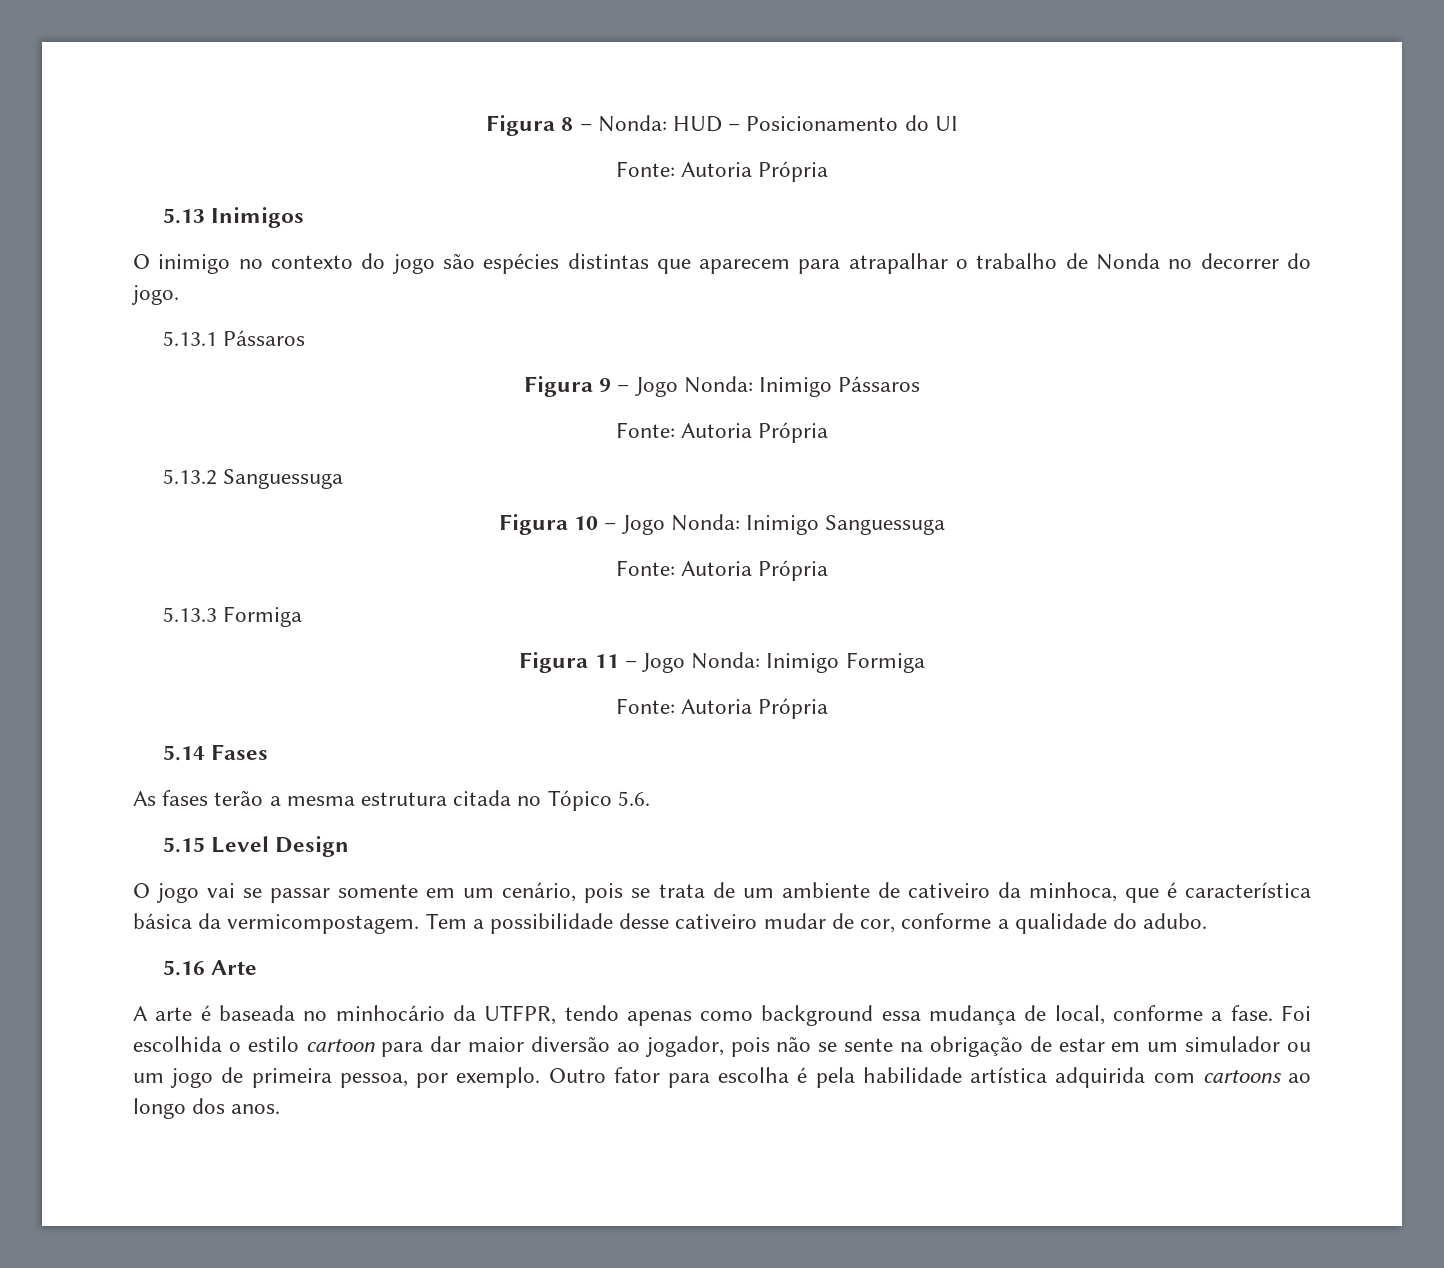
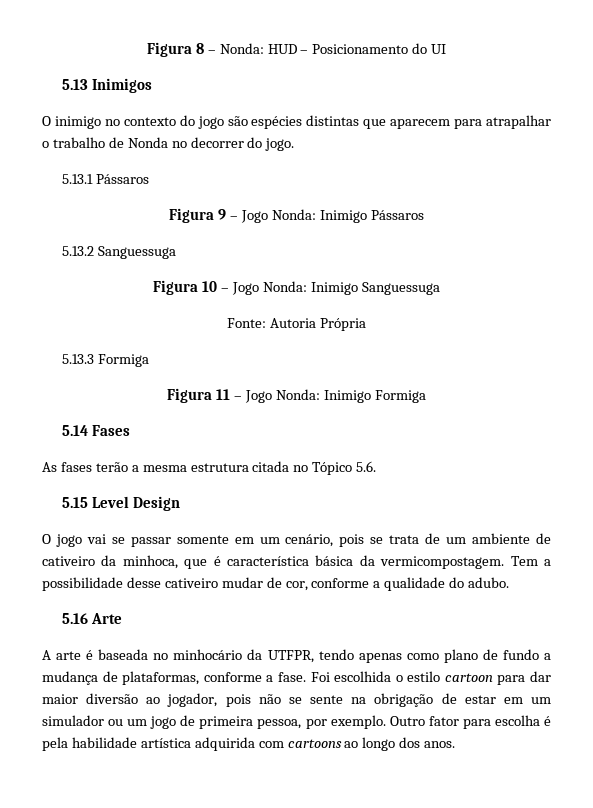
[615,161,829,182] // Fonte: Autoria Própria -> (447, 49) none
[615,422,829,443] // Fonte: Autoria Própria -> (424, 215) none
[615,698,829,719] // Fonte: Autoria Própria -> (426, 396) none
[761,1005,921,1026] background essa -> [443,649,551,663] plano de fundo a
[1054,1005,1105,1025] local, -> [122,671,200,685] plataformas,

